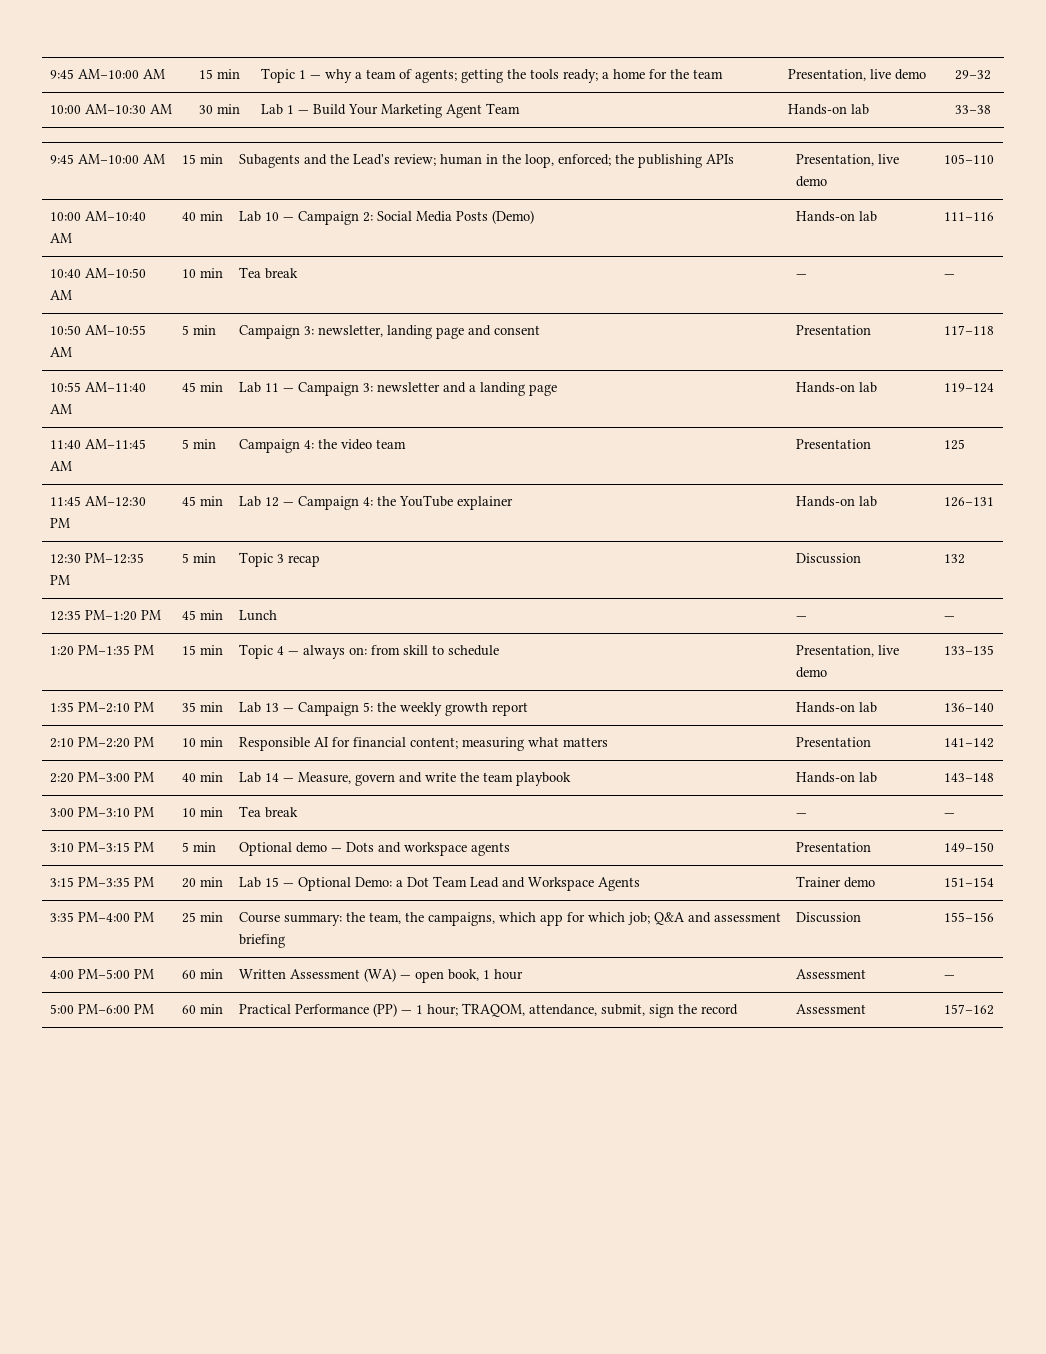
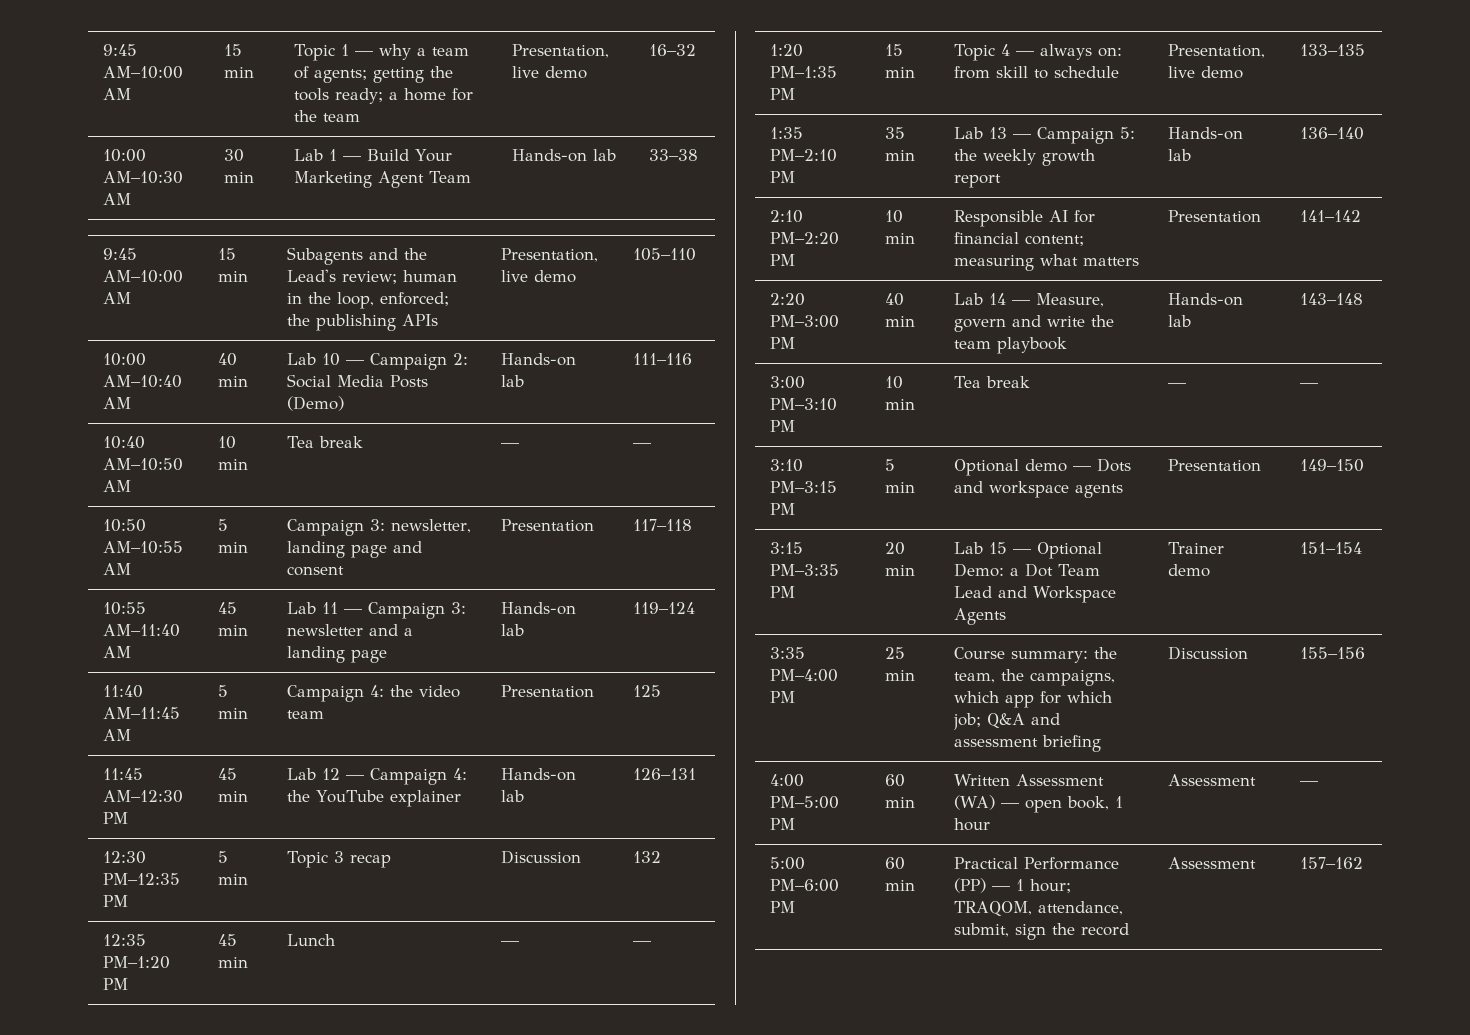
[954,70,991,80] 29–32 -> [648,44,696,56] 16–32

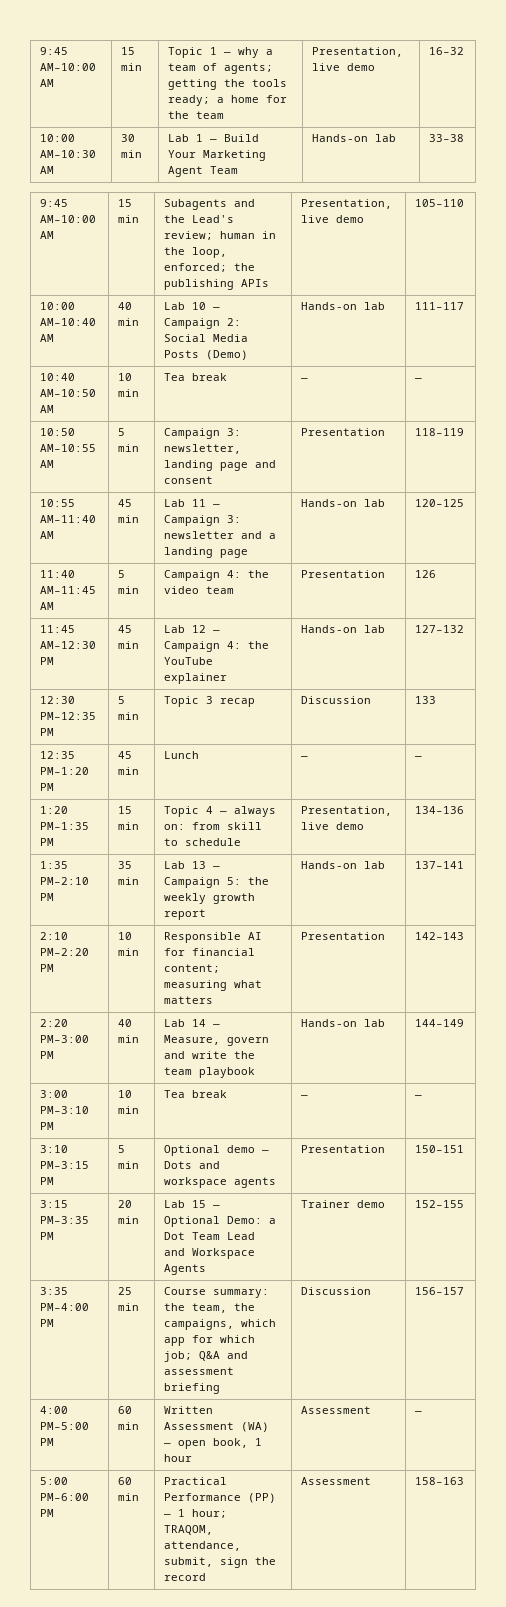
[632,353,692,365] 111–116 -> [414,302,464,310] 111–117
[632,519,692,531] 117–118 -> [414,428,464,436] 118–119
[632,602,695,614] 119–124 -> [414,499,464,507] 120–125
[632,685,661,697] 125 -> [414,570,436,578] 126
[632,768,696,780] 126–131 -> [414,625,464,633] 127–132
[632,851,661,863] 132 -> [414,696,436,704] 133
[1299,44,1365,56] 133–135 -> [414,806,464,814] 134–136
[1299,127,1364,140] 136–140 -> [414,861,464,869] 137–141
[1299,210,1361,222] 141–142 -> [414,932,464,940] 142–143
[1299,293,1363,305] 143–148 -> [414,1019,464,1027] 144–149
[1299,459,1364,472] 149–150 -> [414,1145,464,1153] 150–151
[1299,542,1362,554] 151–154 -> [414,1200,464,1208] 152–155
[1299,647,1365,659] 155–156 -> [414,1287,464,1295] 156–157
[1299,857,1363,869] 157–162 -> [414,1477,464,1485] 158–163

